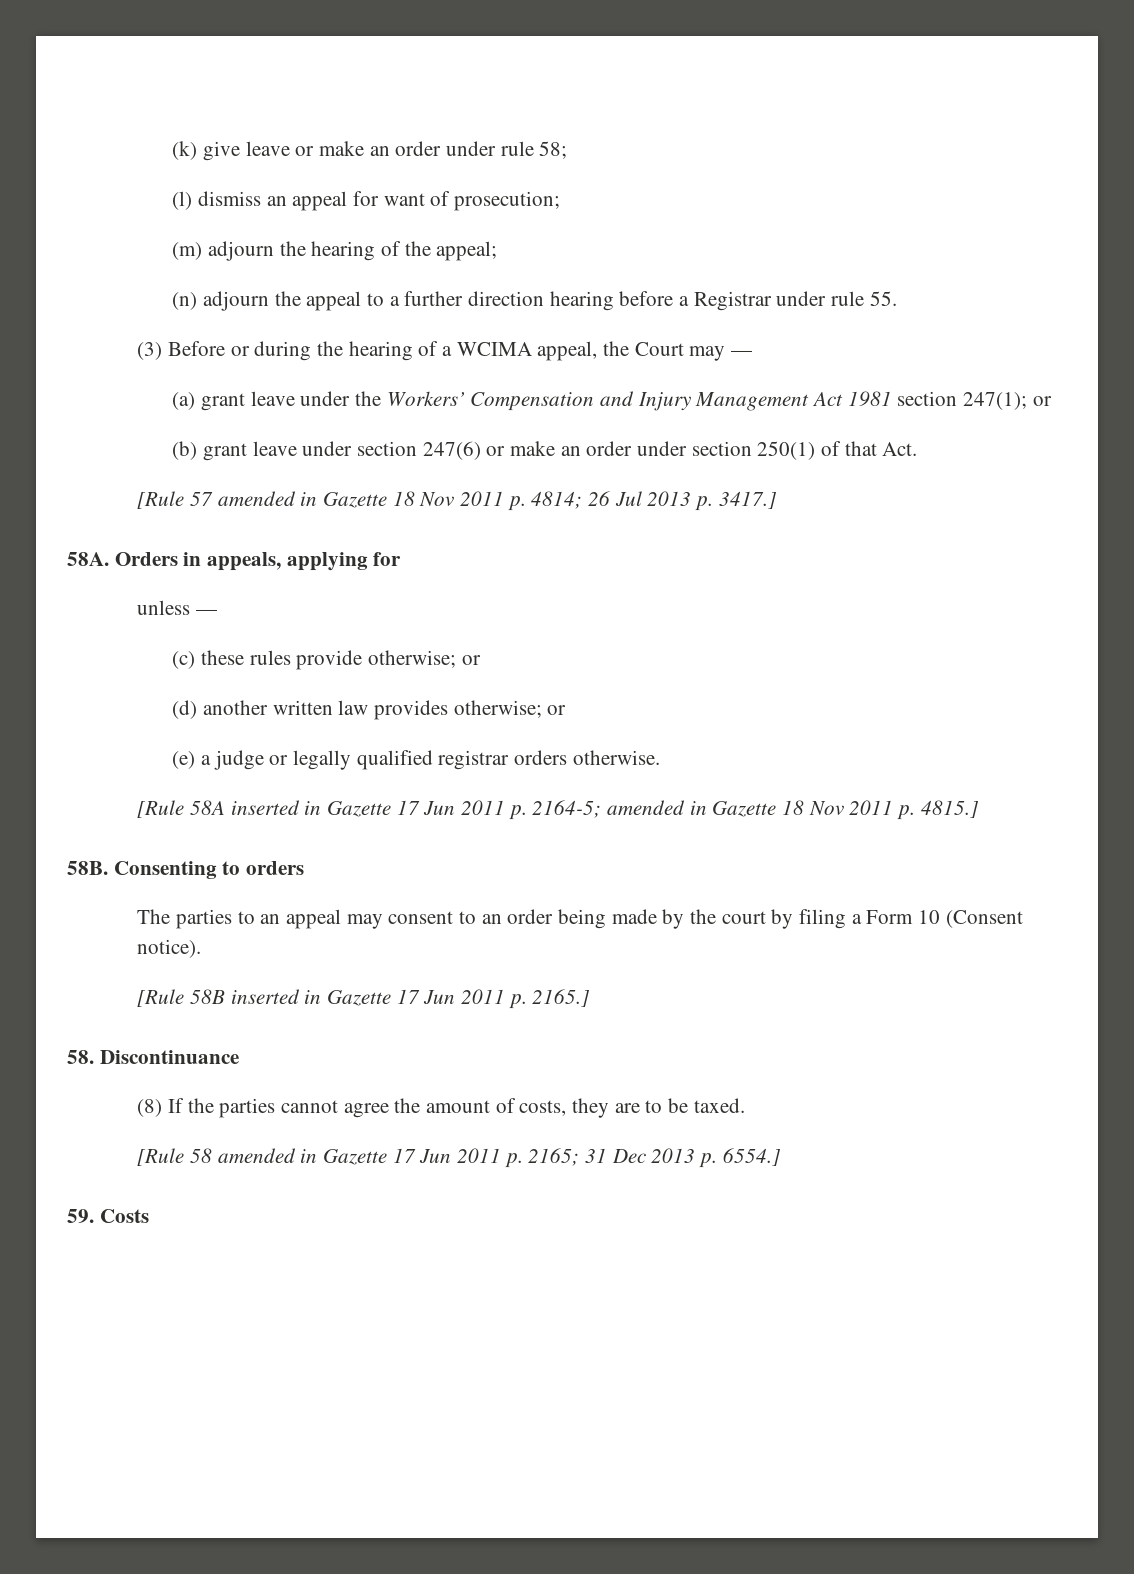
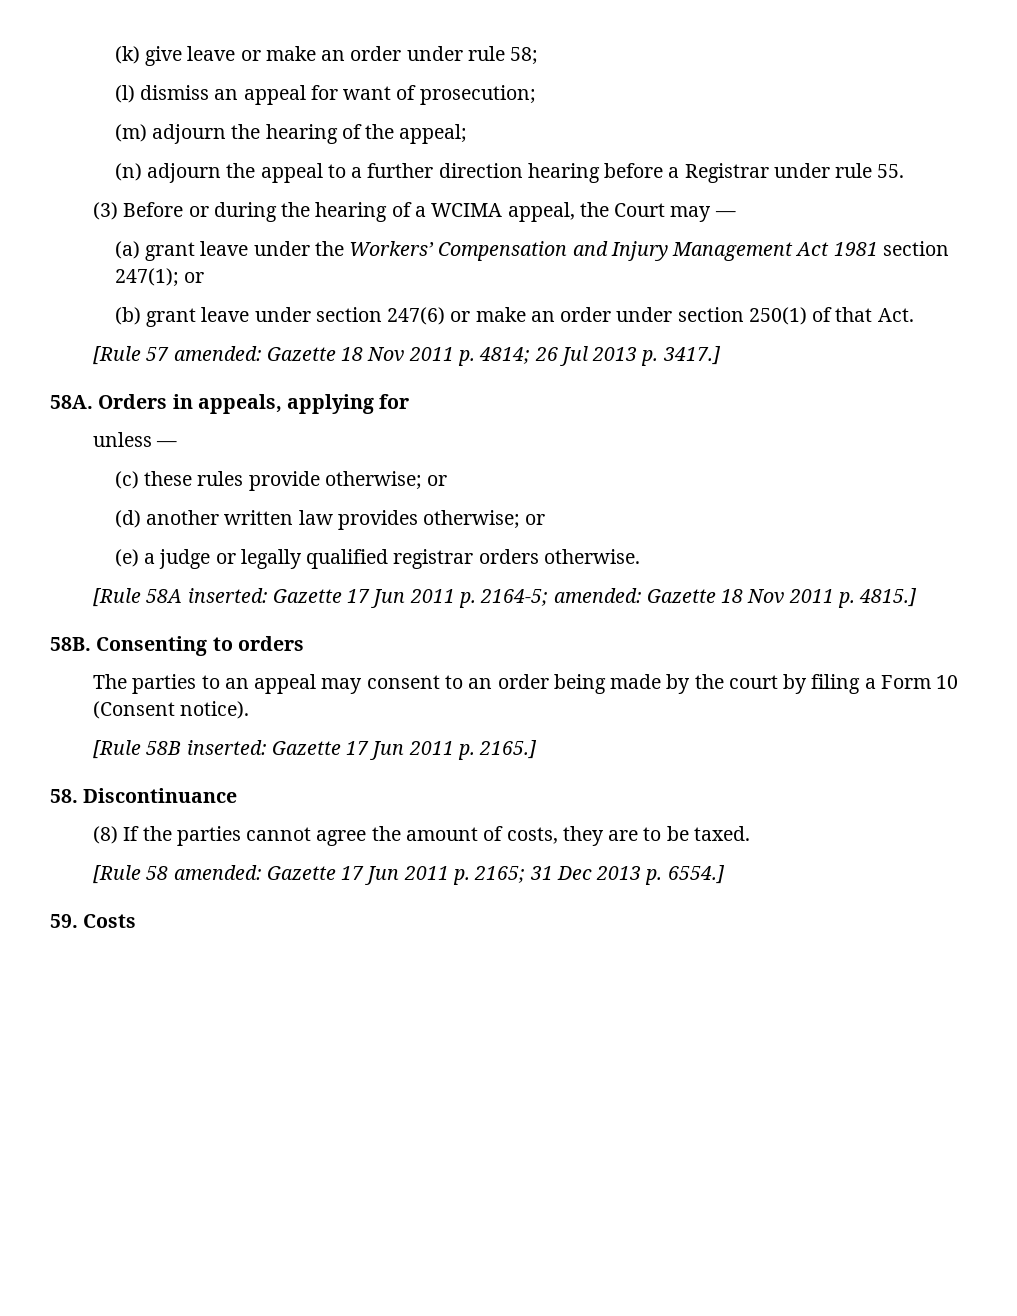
[217,491,318,506] amended in -> [173,346,262,361] amended:
[230,800,322,815] inserted in -> [187,588,268,603] inserted:
[606,800,707,815] amended in -> [553,588,642,603] amended:
[230,989,322,1004] inserted in -> [186,740,267,755] inserted:
[217,1148,318,1163] amended in -> [173,865,262,880] amended:

